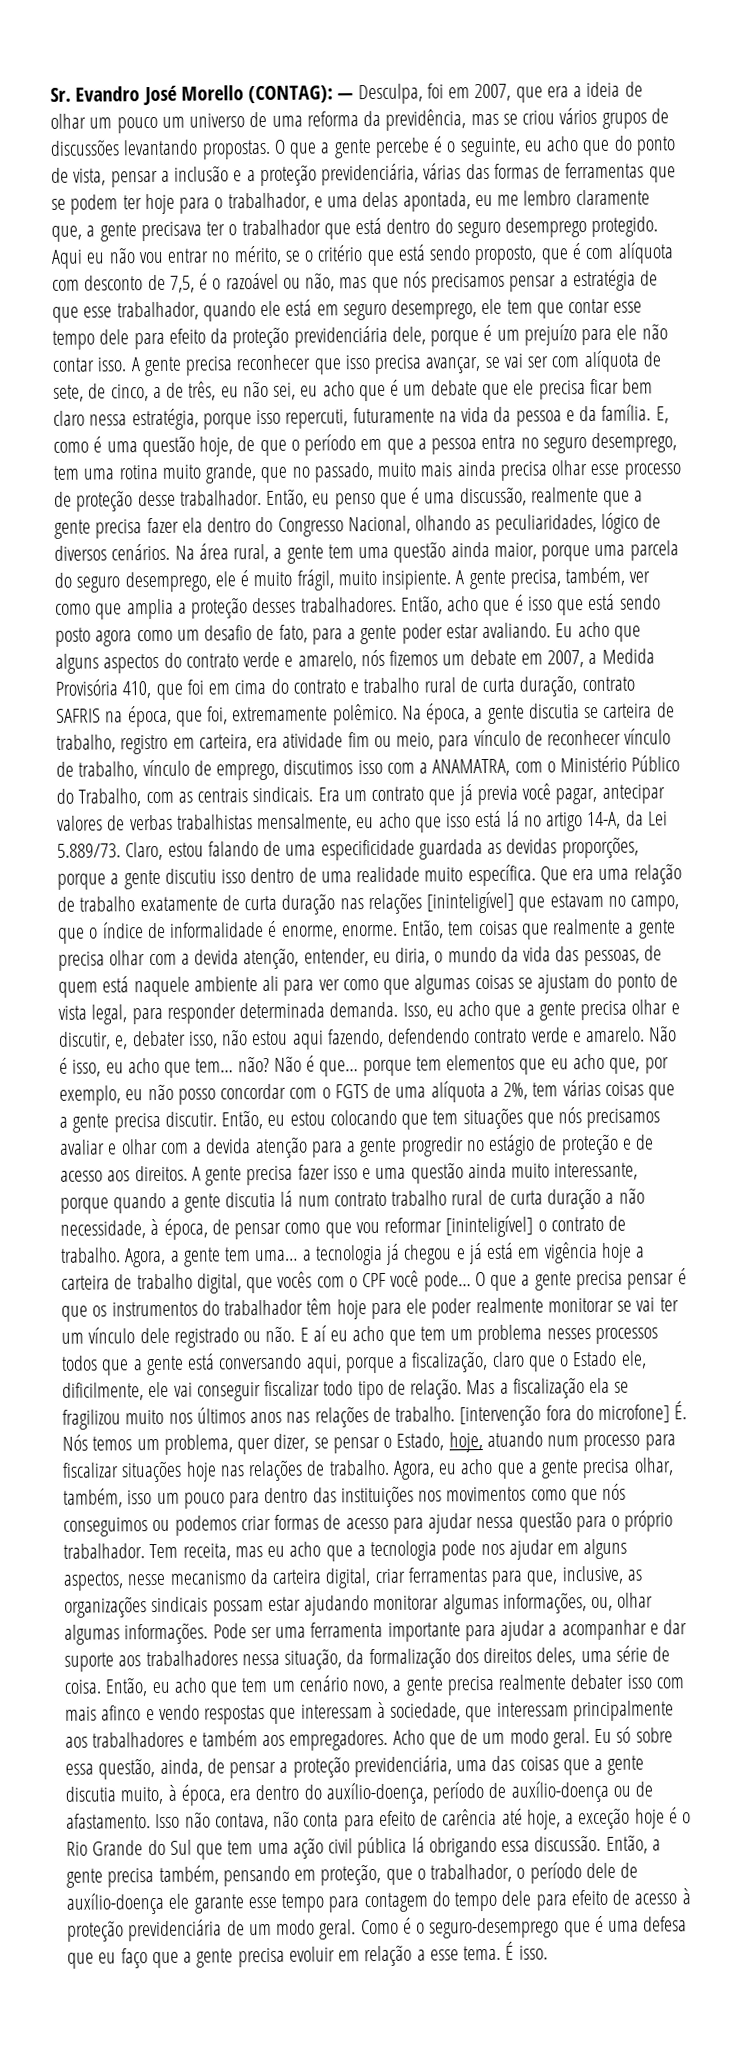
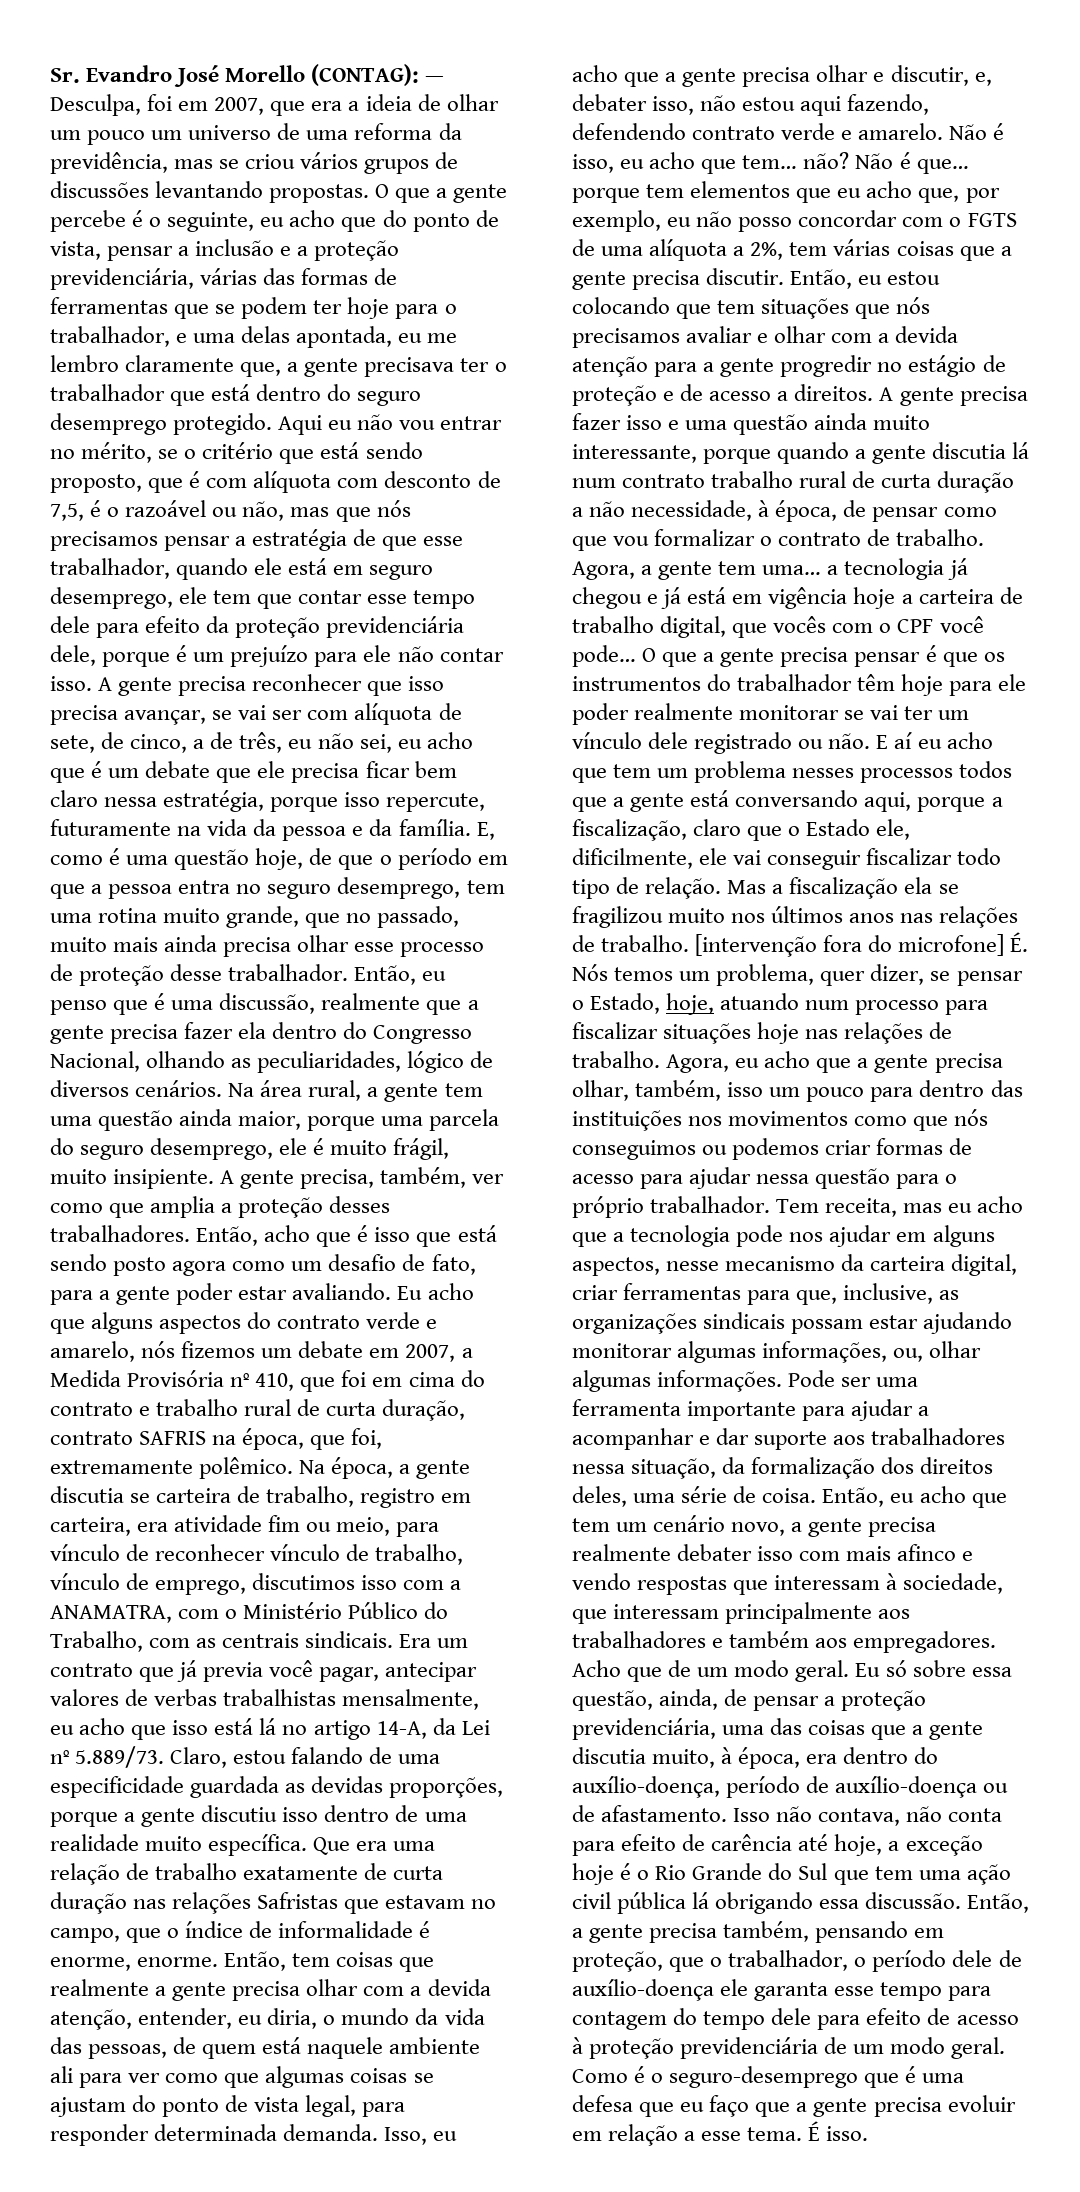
[285,409,349,429] repercuti, -> [386,793,486,812] repercute,
(118, 687) none -> [230,1373,250,1387] nº
(668, 818) none -> [50,1750,69,1764] nº
[426,891,515,914] [ininteligível] -> [257,1892,339,1909] Safristas
[107,1170,131,1182] aos -> [777,391,789,401] a
[384,1215,534,1238] reformar [ininteligível] -> [654,529,756,546] formalizar
[193,1894,244,1914] garante -> [754,1982,829,2001] garanta

